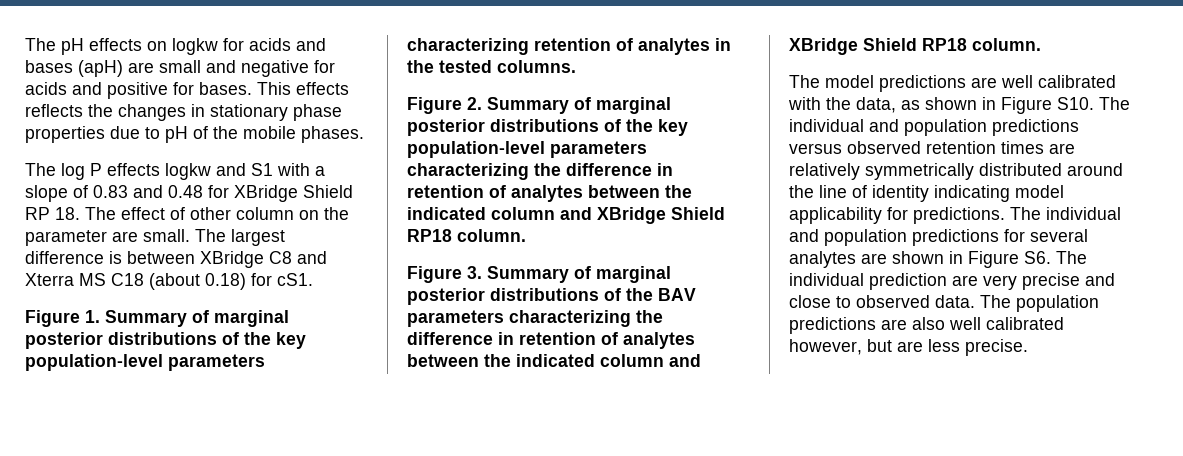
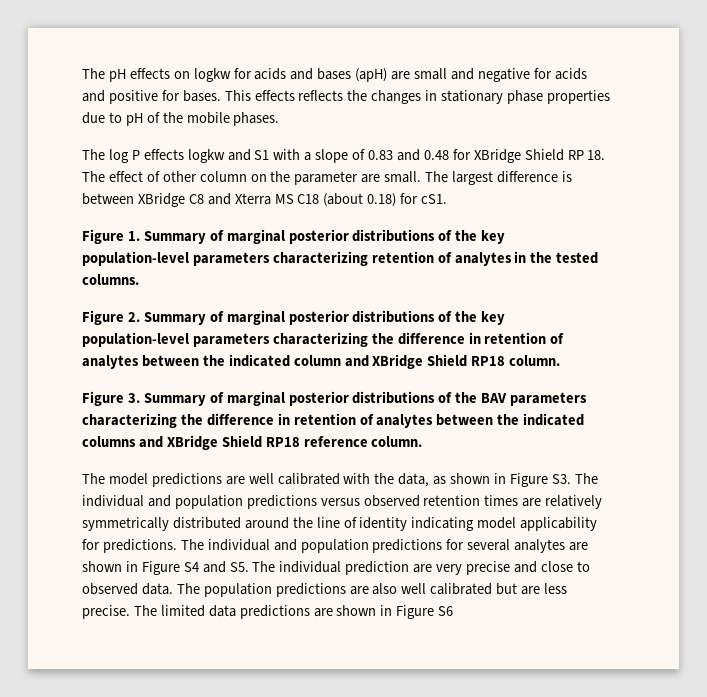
[600,354,701,367] [789,38,967,55] column and XBridge Shield RP18 -> [82,435,368,450] columns and XBridge Shield RP18 reference
[1057,97,1094,110] S10. -> [551,474,571,484] S3.
[1024,251,1051,264] S6. -> [183,561,249,573] S4 and S5.
[789,339,862,355] however, -> (493, 589) none
(1028, 347) none -> [133,605,454,619] The limited data predictions are shown in Figure S6

